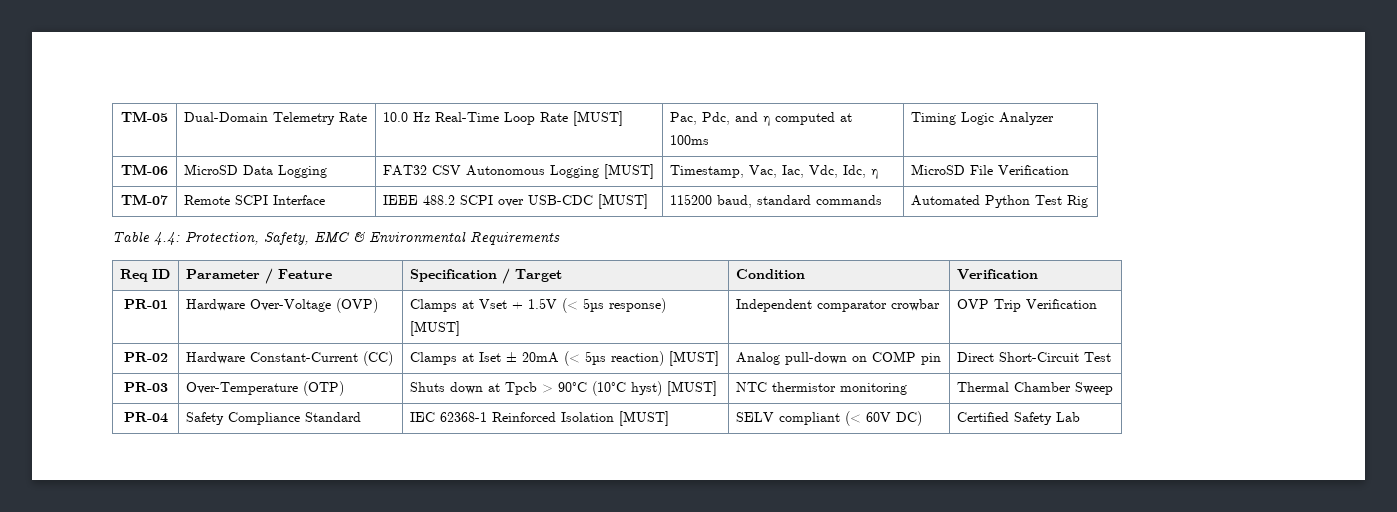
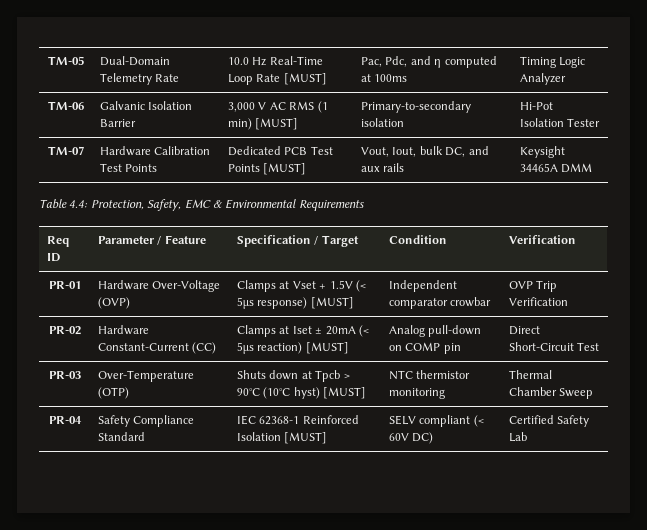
[184,164,328,178] [383,164,655,179] [670,165,879,179] [911,164,1070,175] [121,194,168,205] [184,195,326,205] [383,194,649,209] [670,194,883,208] [911,195,1089,208] MicroSD Data Logging | FAT32 CSV Autonomous Logging [MUST] | Timestamp, Vac, Iac, Vdc, Idc, η | MicroSD File Verification // TM-07 | Remote SCPI Interface | IEEE 488.2 SCPI over USB-CDC [MUST] | 115200 baud, standard commands | Automated Python Test Rig -> [100,101,193,110] [100,119,137,127] [228,101,328,113] [228,118,299,130] [361,101,472,113] [361,118,405,127] [520,102,554,110] [520,118,601,127] [48,146,84,155] [100,146,211,156] [100,163,158,172] [228,146,333,156] [228,163,307,175] [361,146,489,157] [361,163,405,172] [520,146,566,158] [520,163,593,173] Galvanic Isolation Barrier | 3,000 V AC RMS (1 min) [MUST] | Primary-to-secondary isolation | Hi-Pot Isolation Tester // TM-07 | Hardware Calibration Test Points | Dedicated PCB Test Points [MUST] | Vout, Iout, bulk DC, and aux rails | Keysight 34465A DMM

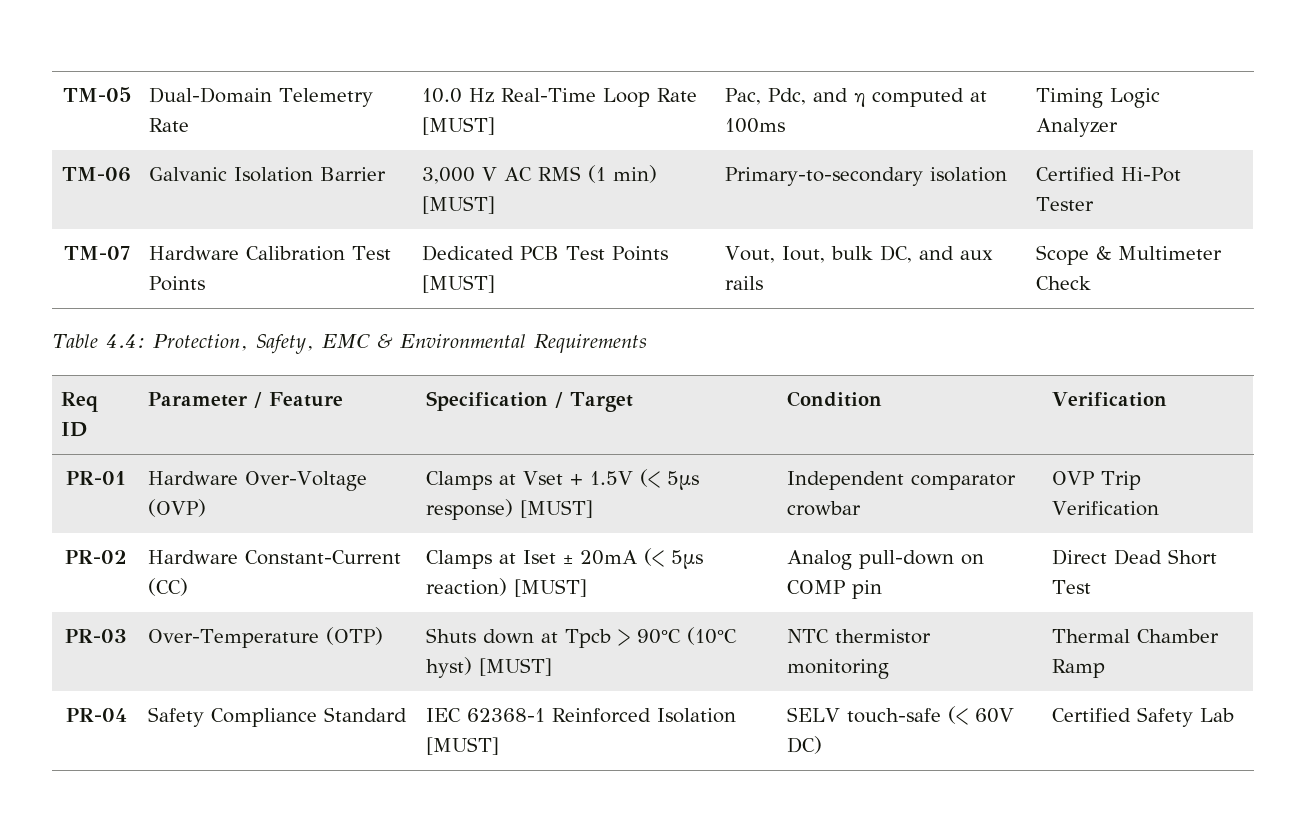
[520,102,554,110] [520,118,565,127] Hi-Pot Isolation -> [1036,167,1182,182] Certified Hi-Pot
[520,146,566,158] [520,163,593,173] Keysight 34465A DMM -> [1036,245,1223,265] [1036,276,1092,290] Scope & Multimeter Check
[509,342,575,351] Short-Circuit -> [1114,549,1218,565] Dead Short
[559,388,594,399] Sweep -> [1052,659,1106,678] Ramp
[419,415,471,427] compliant -> [847,708,942,723] touch-safe

